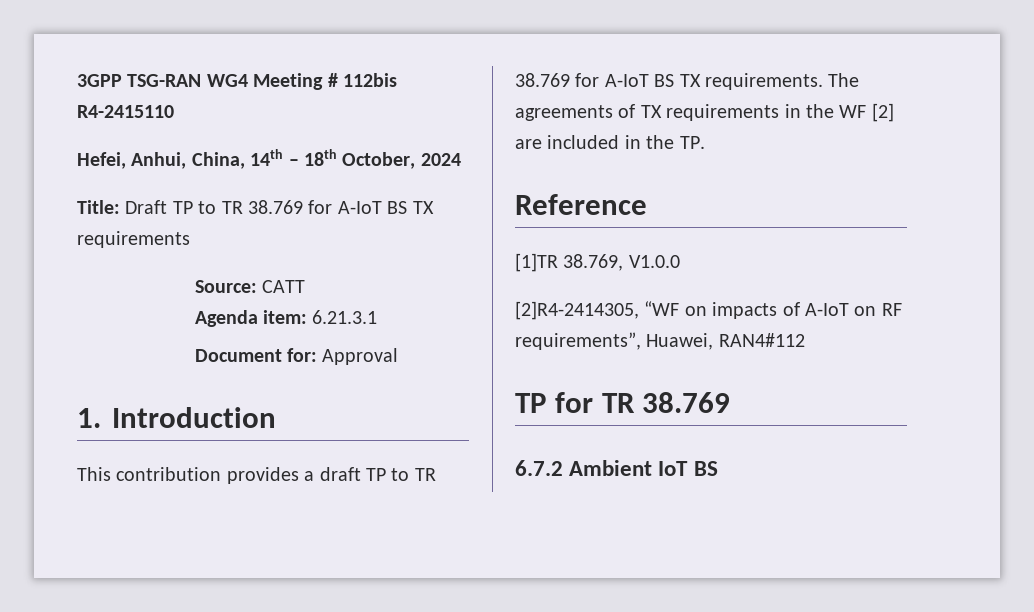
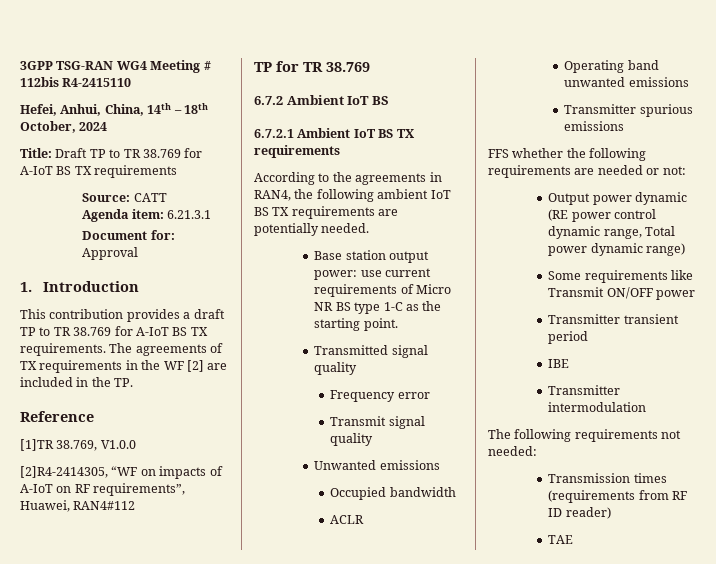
(718, 468) none -> [254,128,415,138] [254,145,340,158] [254,172,442,185] [254,189,451,202] [254,206,399,219] [254,223,370,236] [314,250,430,263] [314,268,432,280] [314,284,452,297] [314,301,442,314] [314,318,398,331] [314,345,428,358] [314,362,358,375] [330,390,430,402] [330,416,425,429] [330,433,374,446] [314,460,440,470] [330,487,456,500] [330,515,365,524] [564,60,659,73] [564,77,689,87] [564,104,693,117] [564,121,625,131] [488,148,647,161] [488,165,686,178] [548,192,688,205] [548,209,657,222] [548,226,676,239] [548,243,686,256] [548,270,694,283] [548,287,696,300] [548,314,679,324] [548,331,589,344] [548,359,570,368] [548,385,621,395] [548,402,647,412] [488,429,682,442] [488,446,537,456] [548,473,667,483] [548,490,688,503] [548,507,611,519] [548,535,574,544] // 6.7.2.1 Ambient IoT BS TX requirements // According to the agreements in RAN4, the following ambient IoT BS TX requirements are potentially needed. // Base station output power: use current requirements of Micro NR BS type 1-C as the starting point. // Transmitted signal quality // Frequency error // Transmit signal quality // Unwanted emissions // Occupied bandwidth // ACLR // Operating band unwanted emissions // Transmitter spurious emissions // FFS whether the following requirements are needed or not: // Output power dynamic (RE power control dynamic range, Total power dynamic range) // Some requirements like Transmit ON/OFF power // Transmitter transient period // IBE // Transmitter intermodulation // The following requirements not needed: // Transmission times (requirements from RF ID reader) // TAE

